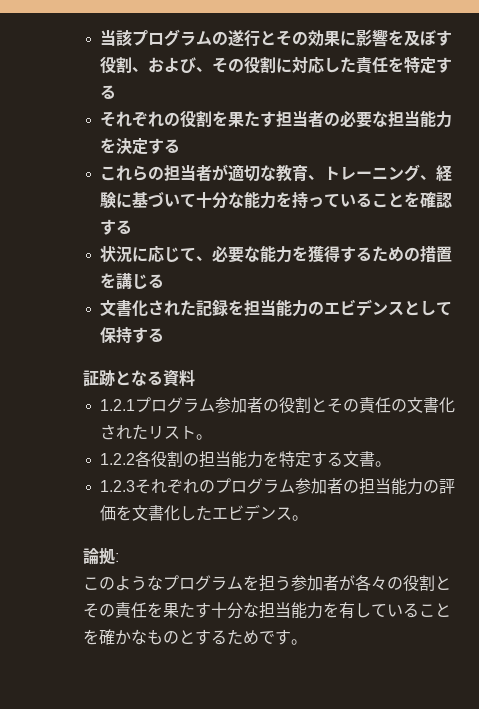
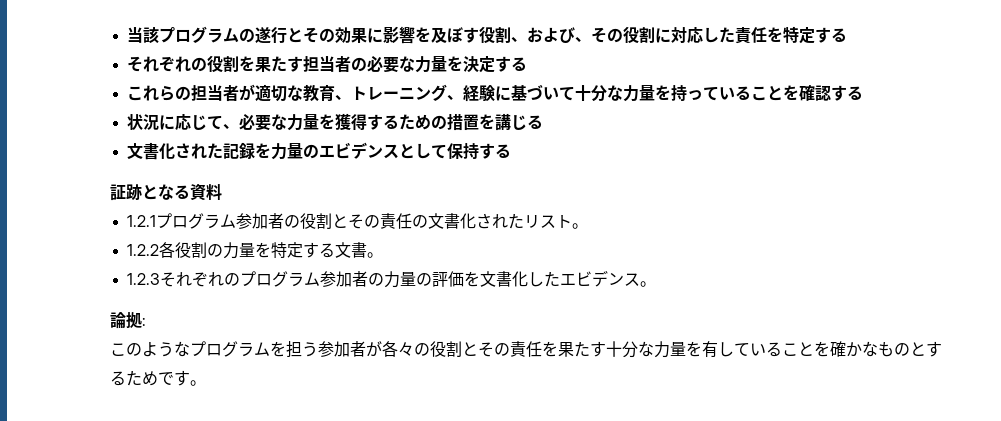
[388,110,453,128] 担当能力 -> [415,56,448,73] 力量
[244,191,277,209] 能力 -> [623,85,656,102] 力量
[260,245,293,263] 能力 -> [287,114,320,131] 力量
[244,299,309,317] 担当能力 -> [271,143,304,160] 力量
[199,451,264,468] 担当能力 -> [223,242,256,259] 力量
[359,478,424,495] 担当能力 -> [384,271,417,288] 力量
[258,602,323,619] 担当能力 -> [653,341,686,358] 力量

